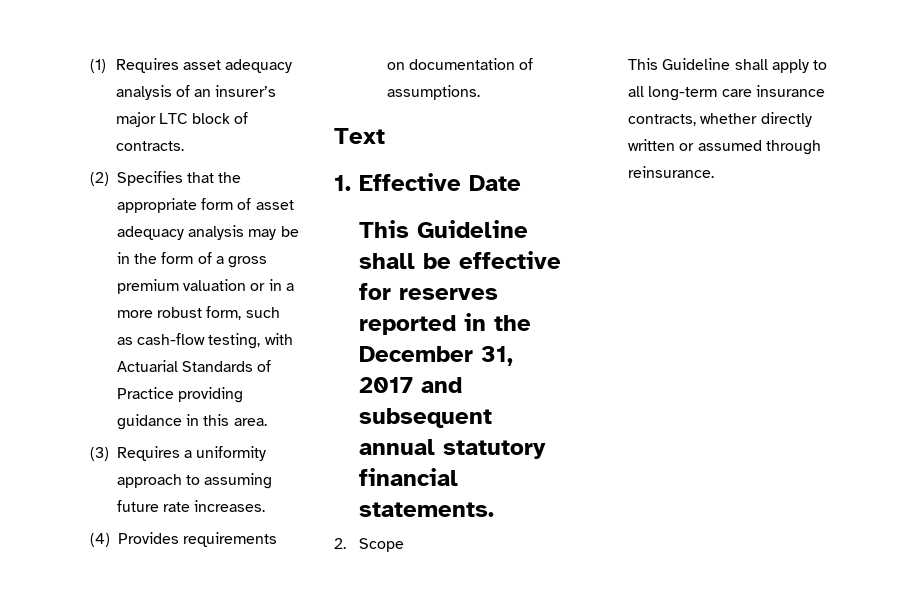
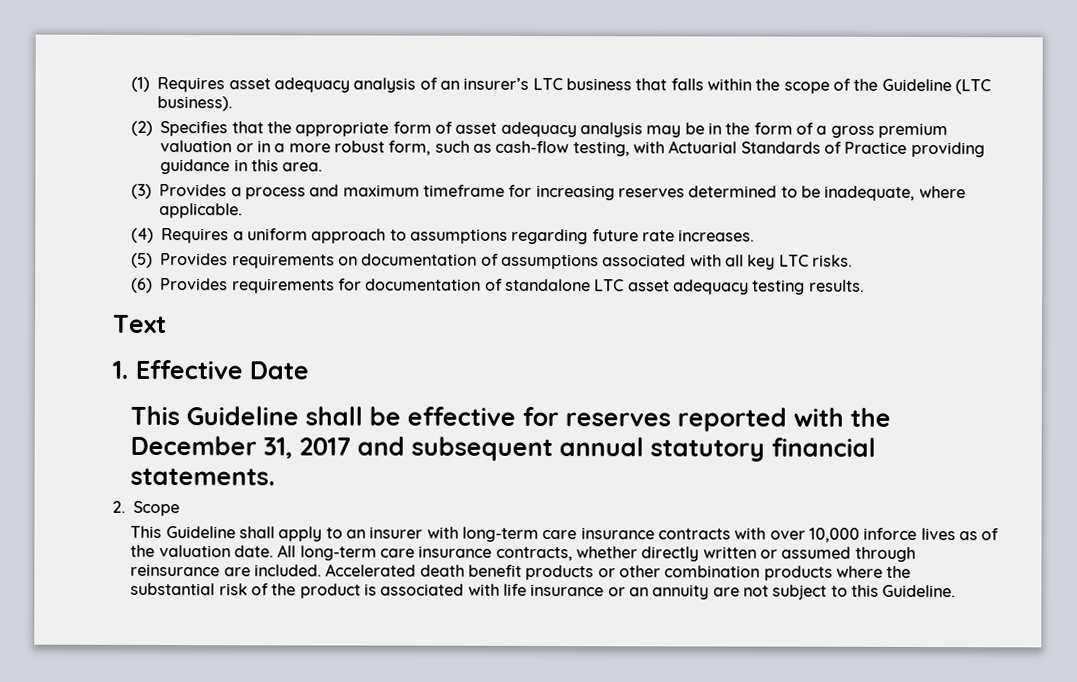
[115,112,249,127] [115,141,184,151] major LTC block of contracts. -> [532,77,991,95] [157,96,234,112] LTC business that falls within the scope of the Guideline (LTC business).
(110, 454) none -> [159,184,966,201] [159,203,244,219] [131,227,155,243] Provides a process and maximum timeframe for increasing reserves determined to be inadequate, where applicable. // (4)
[196,446,267,461] uniformity -> [247,228,309,241] uniform
[204,473,273,489] assuming -> [410,228,589,245] assumptions regarding
[90,533,111,547] (4) -> [131,252,154,268] (5)
[387,85,481,100] assumptions. -> [501,253,853,270] [131,277,865,295] assumptions associated with all key LTC risks. // (6) Provides requirements for documentation of standalone LTC asset adequacy testing results.
[464,313,487,331] in -> [793,407,845,427] with
[628,86,645,97] all -> [346,526,1000,543] [130,544,297,558] an insurer with long-term care insurance contracts with over 10,000 inforce lives as of the valuation date. All
[628,166,715,178] reinsurance. -> [130,563,912,581] [130,582,957,600] reinsurance are included. Accelerated death benefit products or other combination products where the substantial risk of the product is associated with life insurance or an annuity are not subject to this Guideline.

